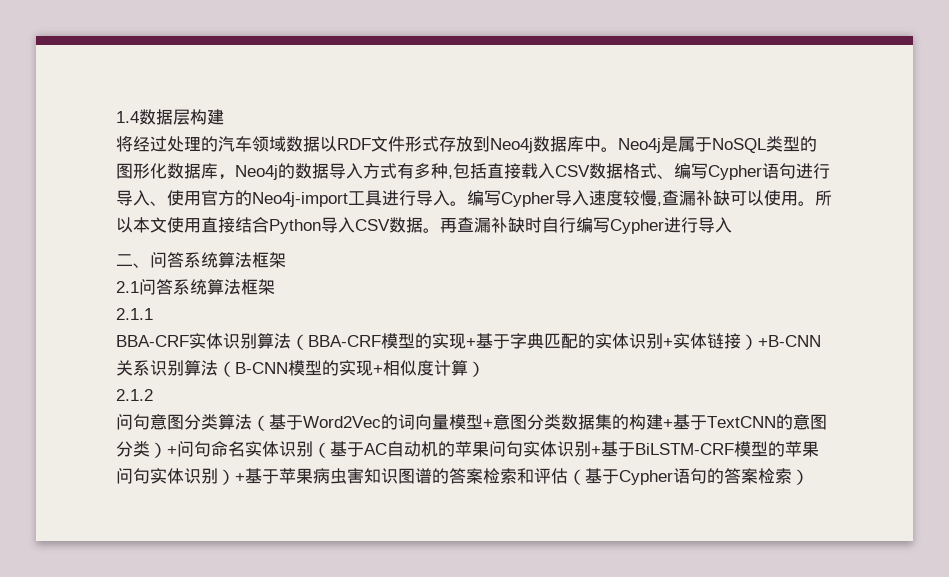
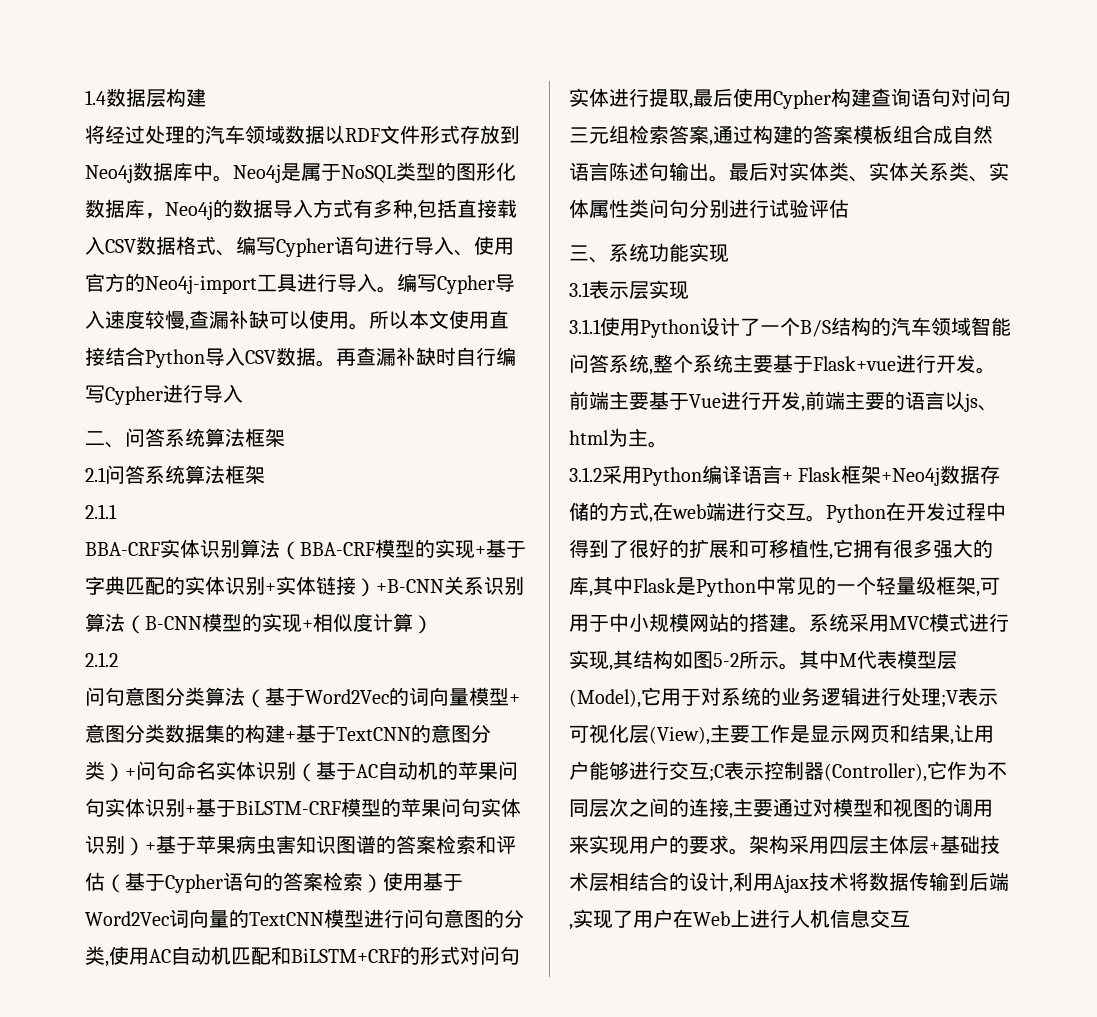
(809, 477) none -> [383,872,463,891] [85,909,524,928] [85,946,520,967] [569,88,1011,109] [569,125,993,146] [569,162,1009,182] [569,199,849,218] [569,243,729,263] [569,280,689,300] [569,317,1011,338] [569,354,996,375] [569,391,998,412] [569,428,668,448] [569,465,1001,486] [569,502,1006,523] [569,539,993,560] [569,576,1000,597] [569,613,1009,633] [569,650,957,671] [569,687,998,708] [569,724,994,745] [569,761,1007,782] [569,798,993,819] [569,835,1000,855] [569,872,1009,893] [569,909,910,930] 使用基于Word2Vec词向量的TextCNN模型进行问句意图的分类,使用AC自动机匹配和BiLSTM+CRF的形式对问句实体进行提取,最后使用Cypher构建查询语句对问句三元组检索答案,通过构建的答案模板组合成自然语言陈述句输出。最后对实体类、实体关系类、实体属性类问句分别进行试验评估 // 三、系统功能实现 // 3.1表示层实现 // 3.1.1使用Python设计了一个B/S结构的汽车领域智能问答系统,整个系统主要基于Flask+vue进行开发。前端主要基于Vue进行开发,前端主要的语言以js、html为主。 // 3.1.2采用Python编译语言+ Flask框架+Neo4j数据存储的方式,在web端进行交互。Python在开发过程中得到了很好的扩展和可移植性,它拥有很多强大的库,其中Flask是Python中常见的一个轻量级框架,可用于中小规模网站的搭建。系统采用MVC模式进行实现,其结构如图5-2所示。其中M代表模型层(Model),它用于对系统的业务逻辑进行处理;V表示可视化层(View),主要工作是显示网页和结果,让用户能够进行交互;C表示控制器(Controller),它作为不同层次之间的连接,主要通过对模型和视图的调用来实现用户的要求。架构采用四层主体层+基础技术层相结合的设计,利用Ajax技术将数据传输到后端,实现了用户在Web上进行人机信息交互

